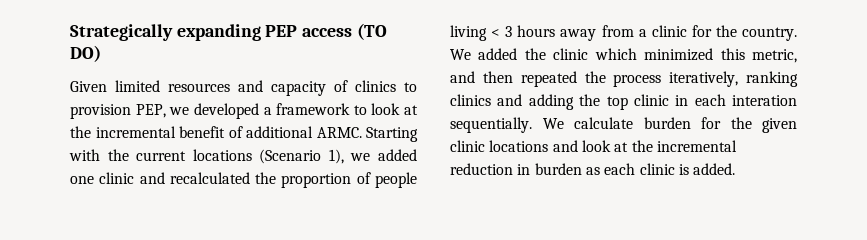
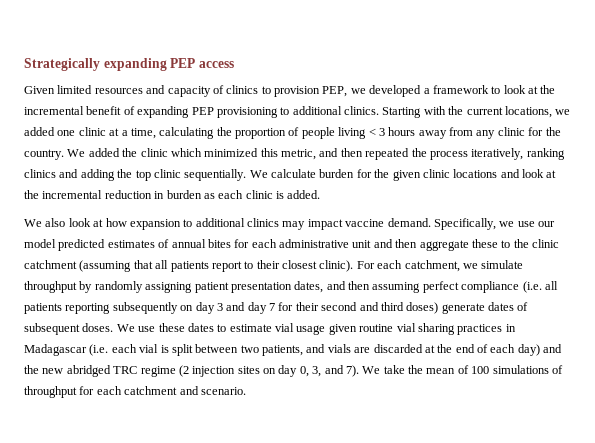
[356,23,387,40] [70,45,101,62] (TO DO) -> (234, 64) none
[246,126,362,138] additional ARMC. -> [137,106,379,118] expanding PEP provisioning to additional clinics.
[192,149,344,164] locations (Scenario 1), -> [504,106,552,118] locations,
[139,172,250,184] and recalculated -> [109,127,215,139] at a time, calculating
[638,29,647,37] a -> [476,130,496,139] any
[675,94,797,106] in each interation -> (181, 173) none
(736, 169) none -> [24,218,555,230] [24,239,559,251] [24,260,524,272] [24,281,558,293] [24,302,529,314] [24,323,516,335] [24,344,563,356] [24,365,563,377] [24,386,246,398] // We also look at how expansion to additional clinics may impact vaccine demand. Specifically, we use our model predicted estimates of annual bites for each administrative unit and then aggregate these to the clinic catchment (assuming that all patients report to their closest clinic). For each catchment, we simulate throughput by randomly assigning patient presentation dates, and then assuming perfect compliance (i.e. all patients reporting subsequently on day 3 and day 7 for their second and third doses) generate dates of subsequent doses. We use these dates to estimate vial usage given routine vial sharing practices in Madagascar (i.e. each vial is split between two patients, and vials are discarded at the end of each day) and the new abridged TRC regime (2 injection sites on day 0, 3, and 7). We take the mean of 100 simulations of throughput for each catchment and scenario.

